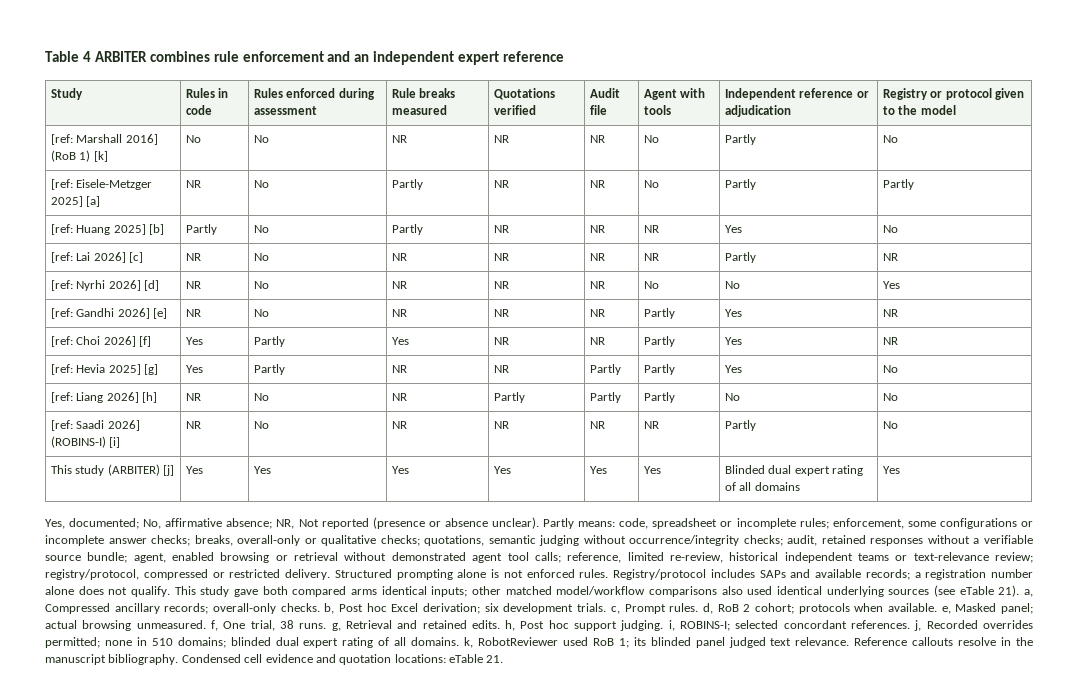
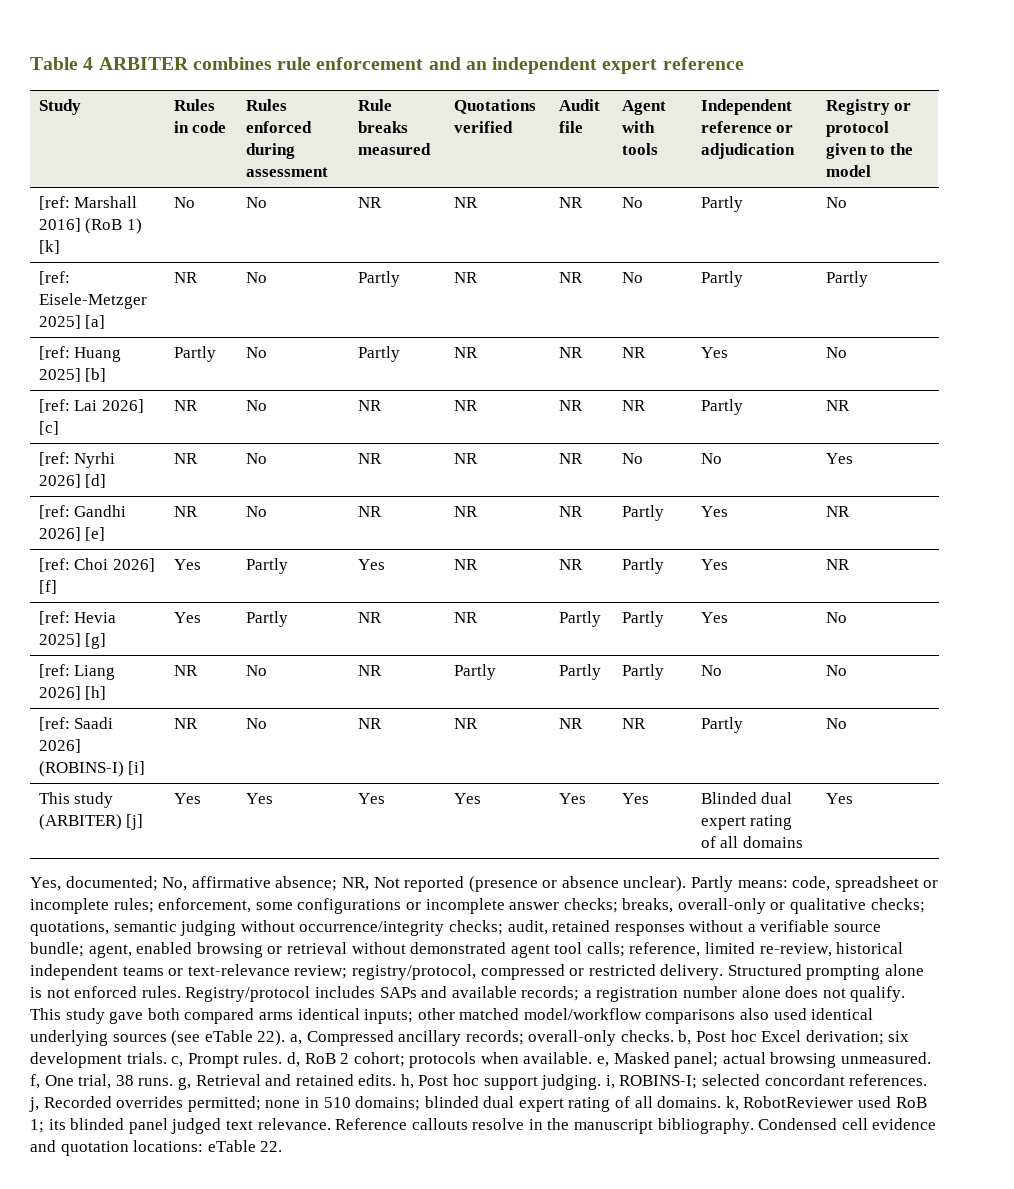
[998,585,1020,597] 21). -> [257,1030,286,1046] 22).
[486,655,504,663] 21. -> [260,1141,283,1152] 22.

